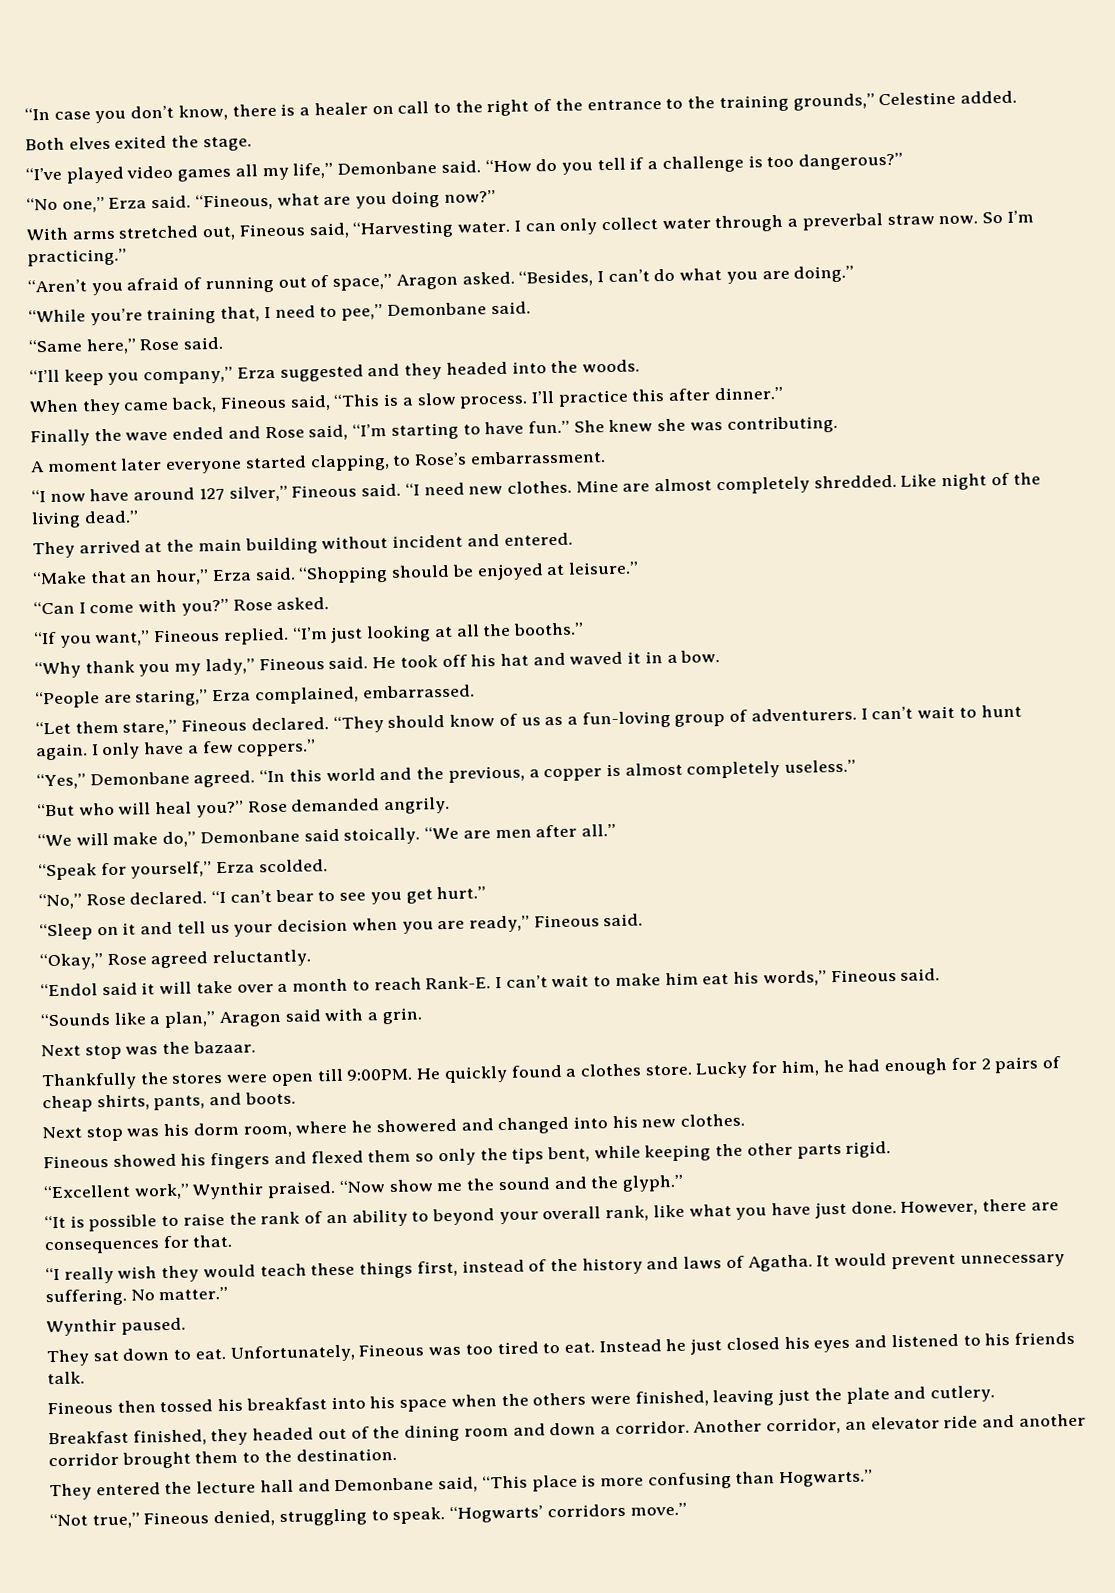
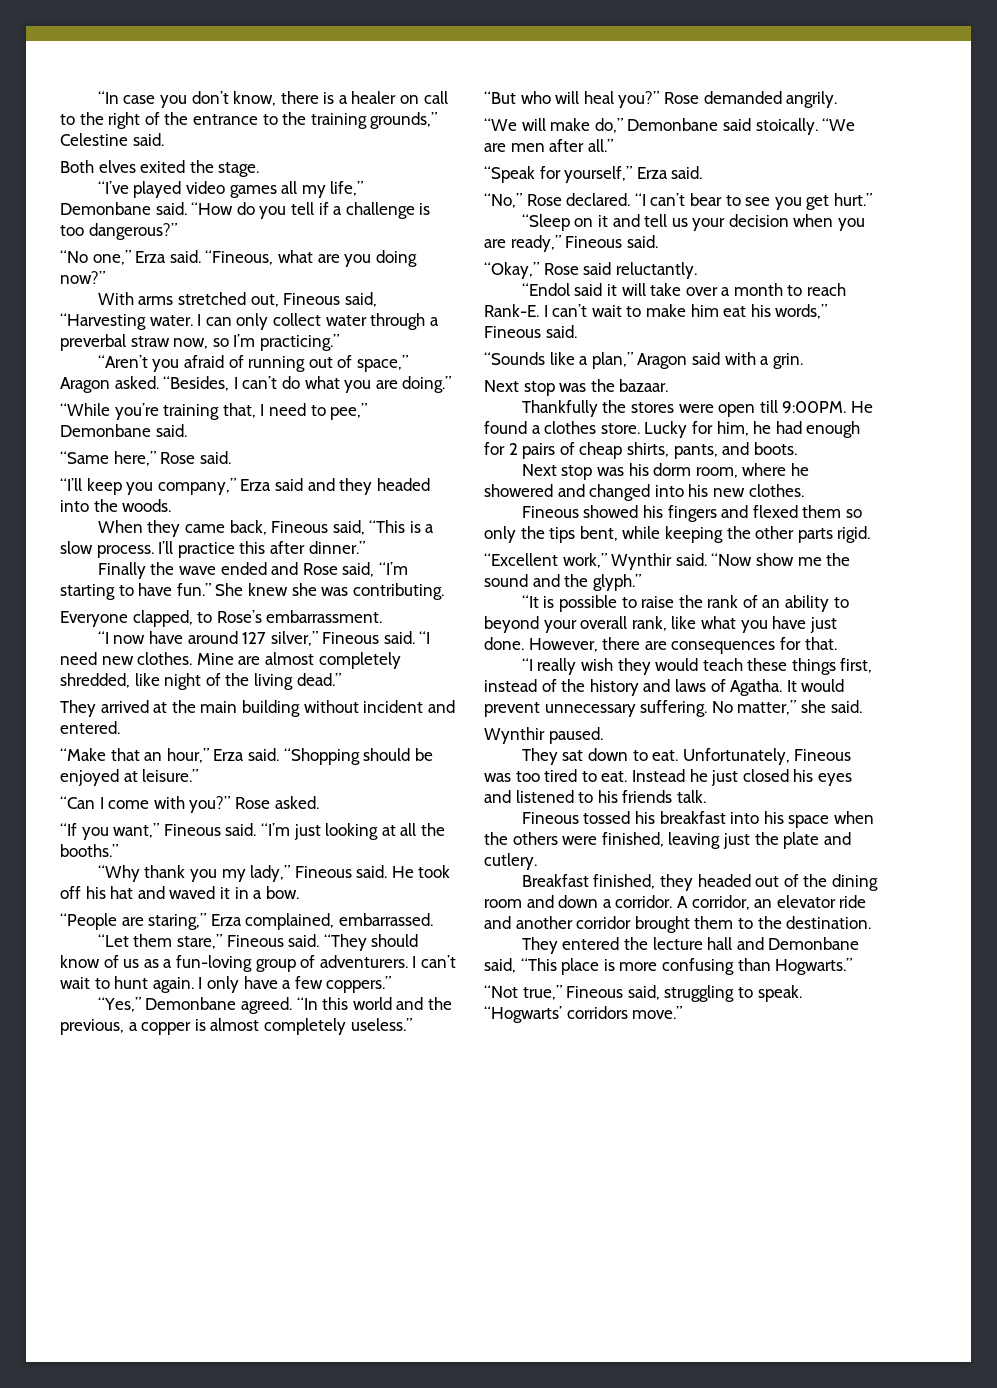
[959,90,1017,104] added. -> [132,133,164,146] said.
[938,211,1004,225] now. So -> [173,338,229,349] now, so
[279,364,364,382] suggested -> [274,478,303,491] said
[30,453,390,474] A moment later everyone started clapping, -> [60,610,193,627] Everyone clapped,
[813,474,938,489] shredded. Like -> [60,673,160,688] shredded, like
[222,627,289,645] replied. -> [225,823,257,836] said.
[250,717,329,731] declared. -> [288,934,320,947] said.
[258,859,328,873] scolded. -> [671,166,703,179] said.
[150,951,209,969] agreed -> [583,262,612,275] said
[443,1065,508,1084] quickly -> (873, 407) none
[267,1181,337,1199] praised. -> [675,553,707,566] said.
[158,1286,229,1301] matter.” -> [737,700,862,715] matter,” she said.
[116,1400,156,1413] then -> (579, 818) none
[693,1419,763,1433] Another -> [676,896,688,908] A
[213,1510,276,1527] denied, -> [627,985,660,1000] said,

